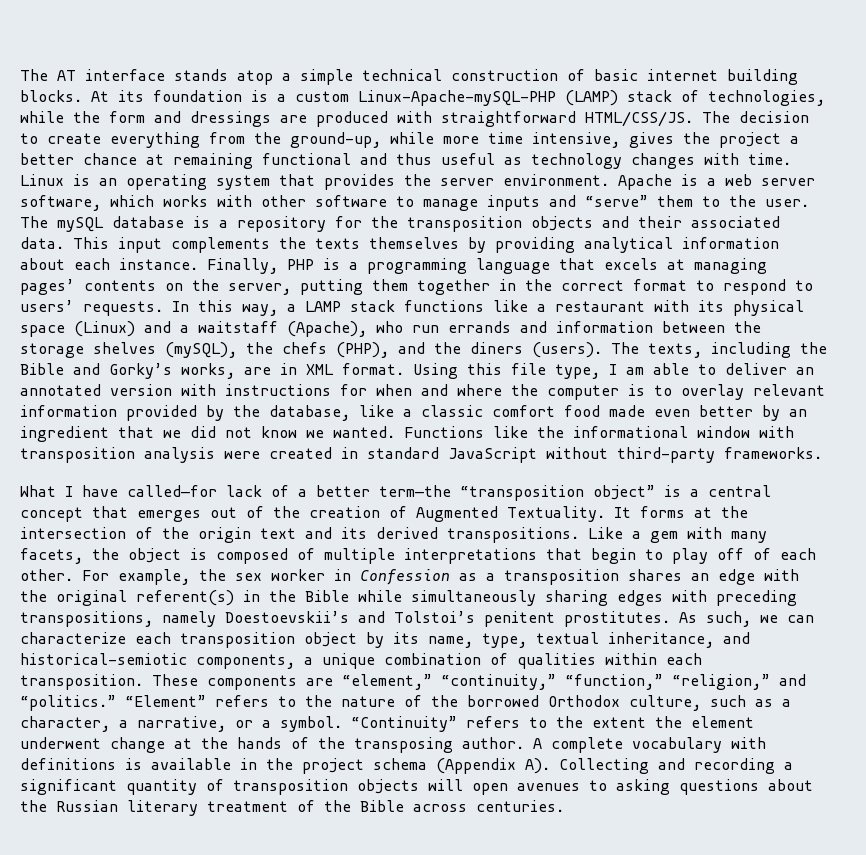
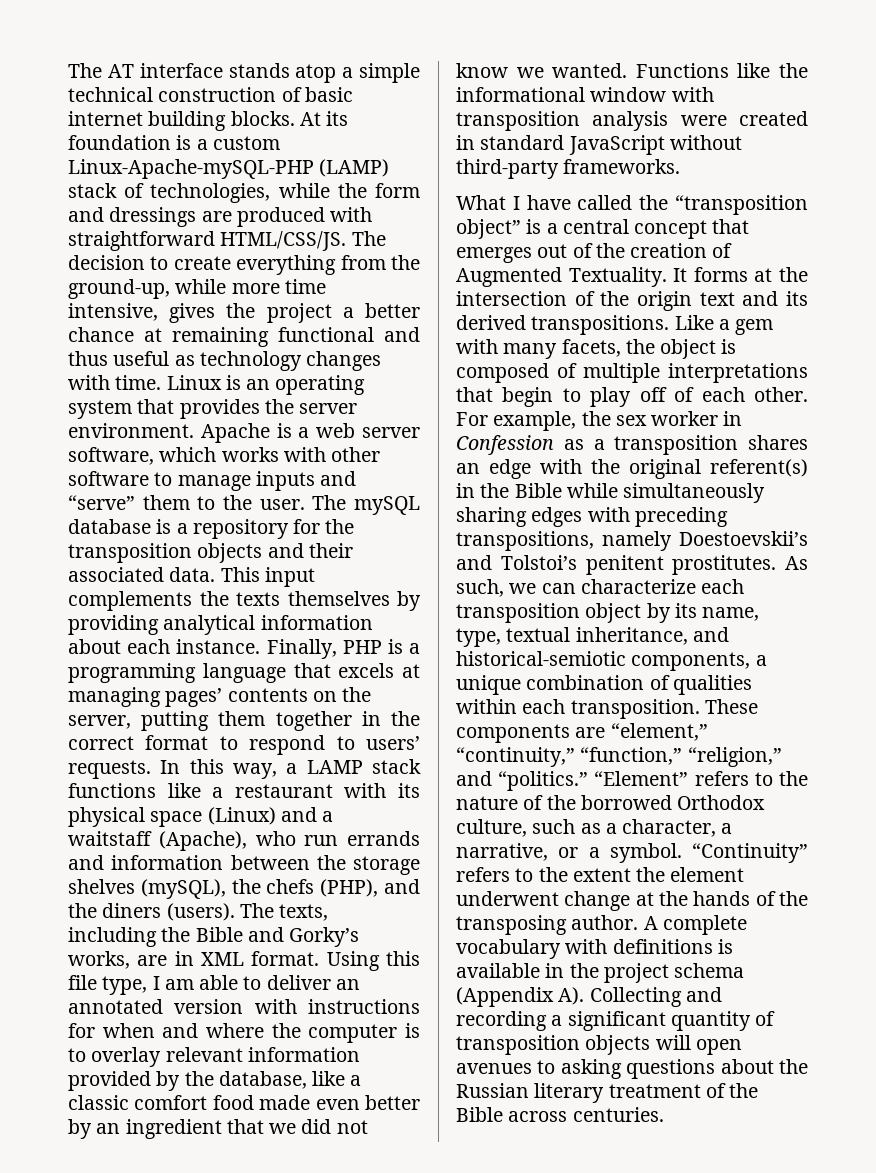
[127,485,451,497] called—for lack of a better term—the -> [577,195,669,210] called the

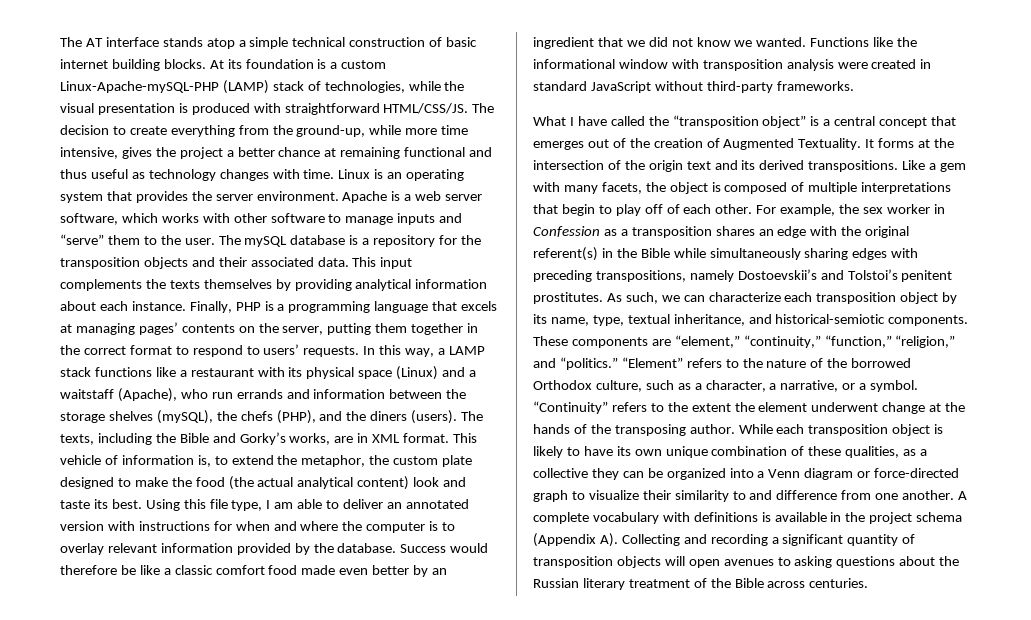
[375,183,420,198] [68,207,232,227] form and dressings are -> [60,103,188,115] visual presentation is
(320, 958) none -> [453,433,478,443] [60,455,473,467] [60,476,467,490] [60,499,142,509] This vehicle of information is, to extend the metaphor, the custom plate designed to make the food (the actual analytical content) look and taste its best.
[218,1071,307,1089] database, -> [337,543,489,553] [60,565,136,575] database. Success would therefore be
[679,531,808,546] Doestoevskii’s -> [737,269,817,280] Dostoevskii’s
[631,652,767,671] [456,675,752,695] [456,699,700,719] components, a unique combination of qualities within each transposition. -> [888,315,969,326] components.
(639, 922) none -> [738,424,944,436] [533,446,928,458] [533,468,960,480] [533,490,955,502] While each transposition object is likely to have its own unique combination of these qualities, as a collective they can be organized into a Venn diagram or force-directed graph to visualize their similarity to and difference from one another.

